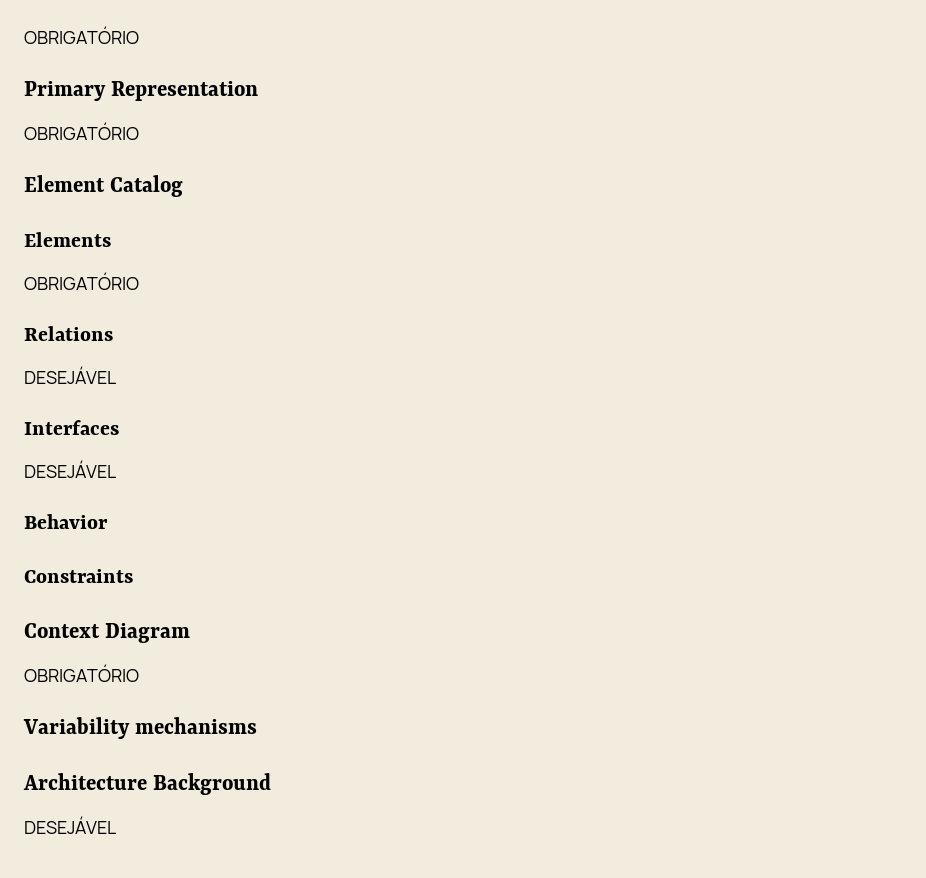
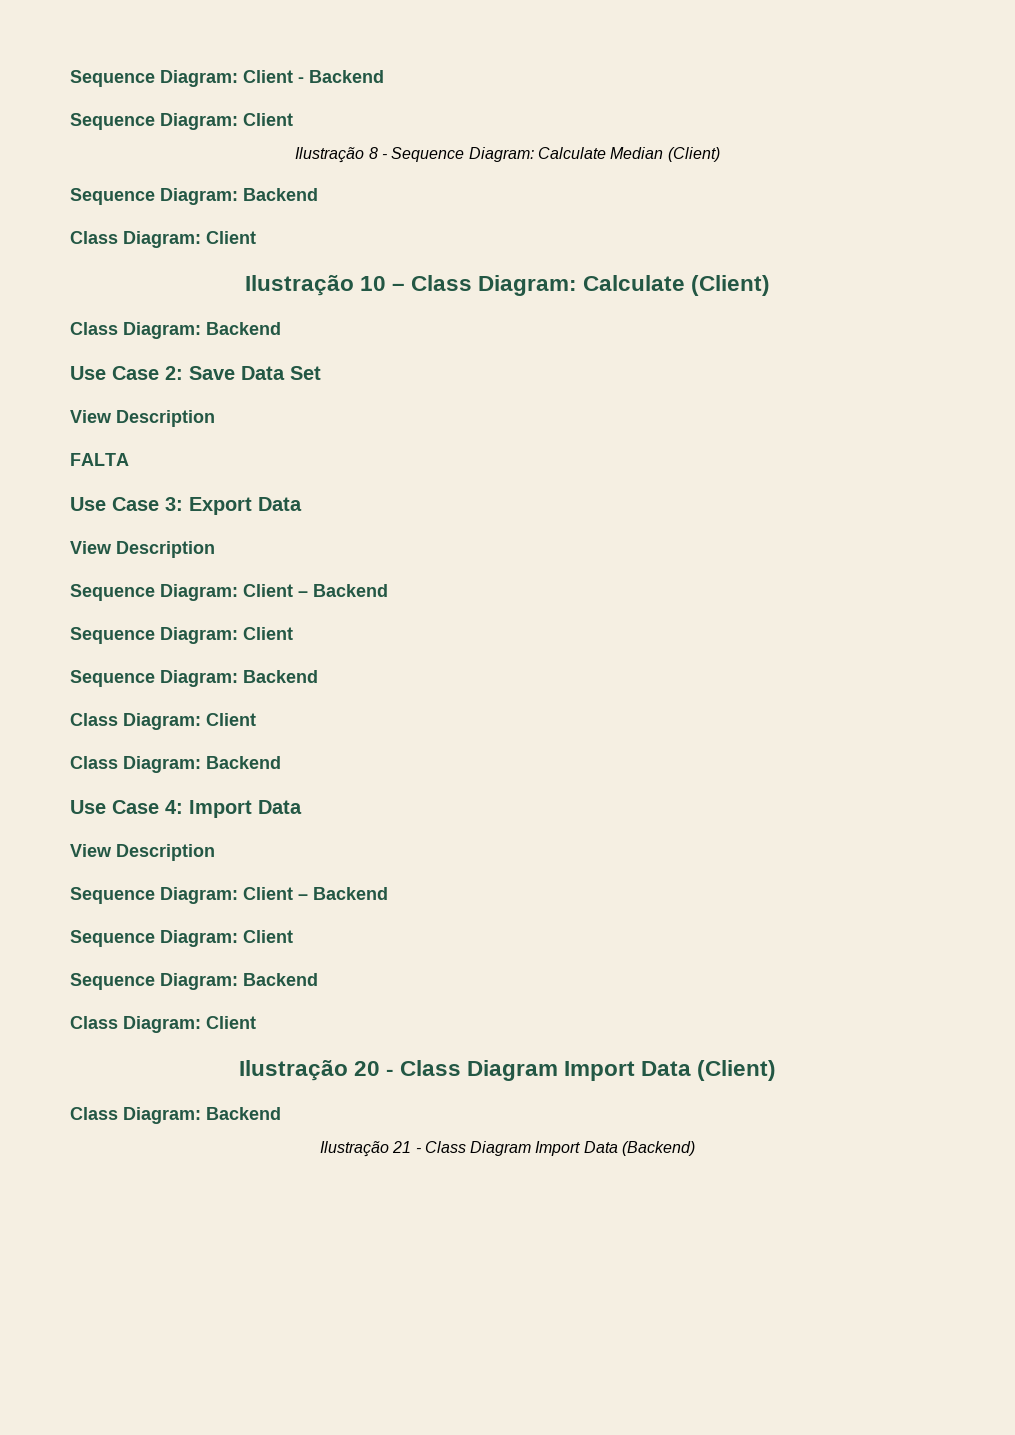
[24,26,139,44] [24,81,259,101] [24,122,139,140] [24,175,184,197] [24,232,111,247] [24,272,139,290] [24,326,113,341] [24,366,116,384] [24,420,119,435] [24,460,116,478] [24,514,108,529] [24,569,133,583] [24,623,191,643] [24,664,139,682] [23,717,258,739] [23,773,272,795] [24,816,116,834] OBRIGATÓRIO // Primary Representation // OBRIGATÓRIO // Element Catalog // Elements // OBRIGATÓRIO // Relations // DESEJÁVEL // Interfaces // DESEJÁVEL // Behavior // Constraints // Context Diagram // OBRIGATÓRIO // Variability mechanisms // Architecture Background // DESEJÁVEL -> [70,70,384,87] [70,113,293,130] [295,147,720,163] [70,188,318,205] [70,231,256,248] [244,275,771,296] [70,322,281,339] [70,366,321,380] [70,410,215,427] [70,453,129,466] [70,497,302,515] [70,541,215,558] [70,584,388,601] [70,627,293,644] [70,670,318,687] [70,713,256,730] [70,756,281,773] [70,800,302,818] [70,844,215,861] [70,887,388,904] [70,930,293,947] [70,973,318,990] [70,1016,256,1033] [238,1060,777,1081] [70,1107,281,1124] [319,1141,696,1157] Sequence Diagram: Client - Backend // Sequence Diagram: Client // Ilustração 8 - Sequence Diagram: Calculate Median (Client) // Sequence Diagram: Backend // Class Diagram: Client // Ilustração 10 – Class Diagram: Calculate (Client) // Class Diagram: Backend // Use Case 2: Save Data Set // View Description // FALTA // Use Case 3: Export Data // View Description // Sequence Diagram: Client – Backend // Sequence Diagram: Client // Sequence Diagram: Backend // Class Diagram: Client // Class Diagram: Backend // Use Case 4: Import Data // View Description // Sequence Diagram: Client – Backend // Sequence Diagram: Client // Sequence Diagram: Backend // Class Diagram: Client // Ilustração 20 - Class Diagram Import Data (Client) // Class Diagram: Backend // Ilustração 21 - Class Diagram Import Data (Backend)

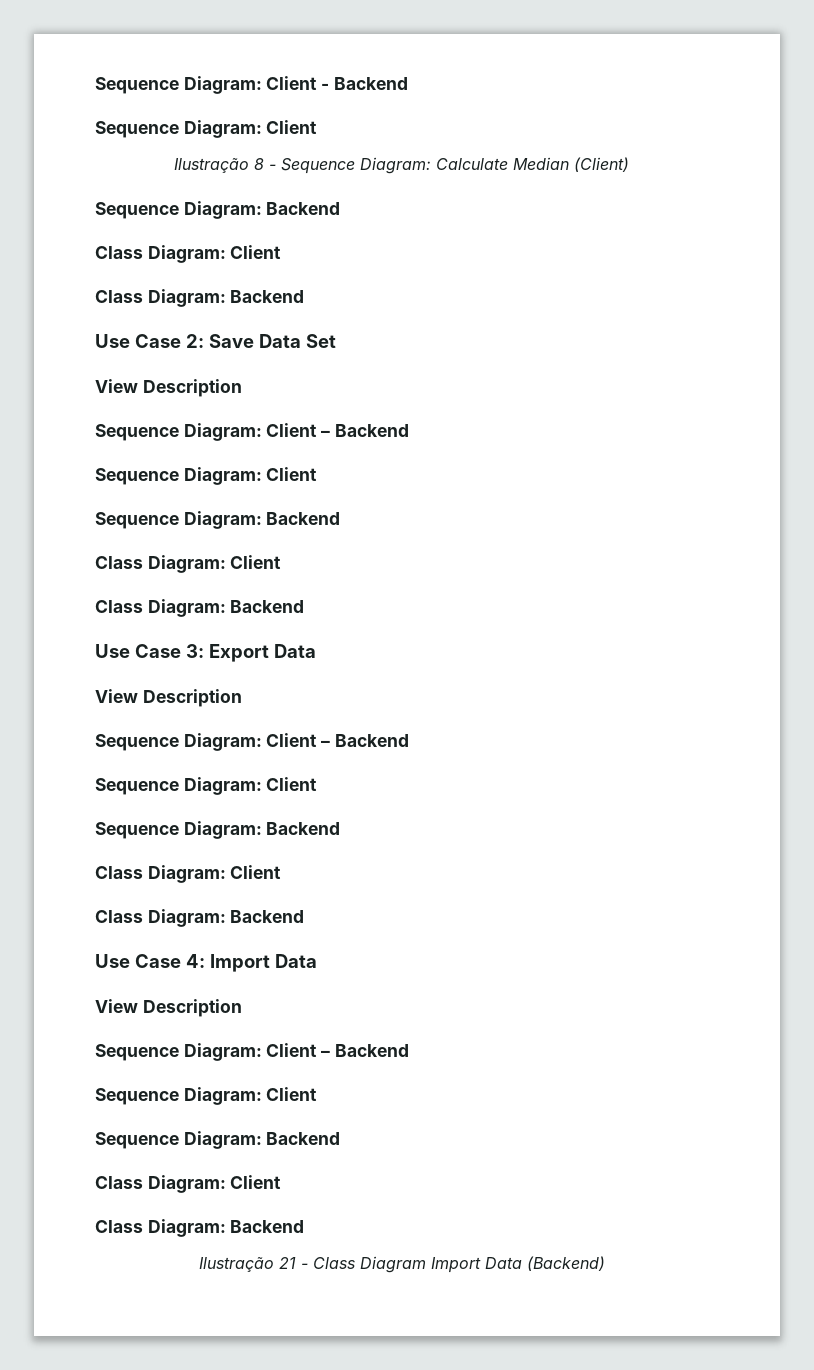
[244,275,771,296] // Ilustração 10 – Class Diagram: Calculate (Client) -> (282, 252) none
[70,453,129,466] FALTA -> [95,423,409,441] [95,467,318,485] [95,511,341,529] [95,555,282,573] [95,599,305,617] Sequence Diagram: Client – Backend // Sequence Diagram: Client // Sequence Diagram: Backend // Class Diagram: Client // Class Diagram: Backend
[238,1060,777,1081] // Ilustração 20 - Class Diagram Import Data (Client) -> (282, 1182) none

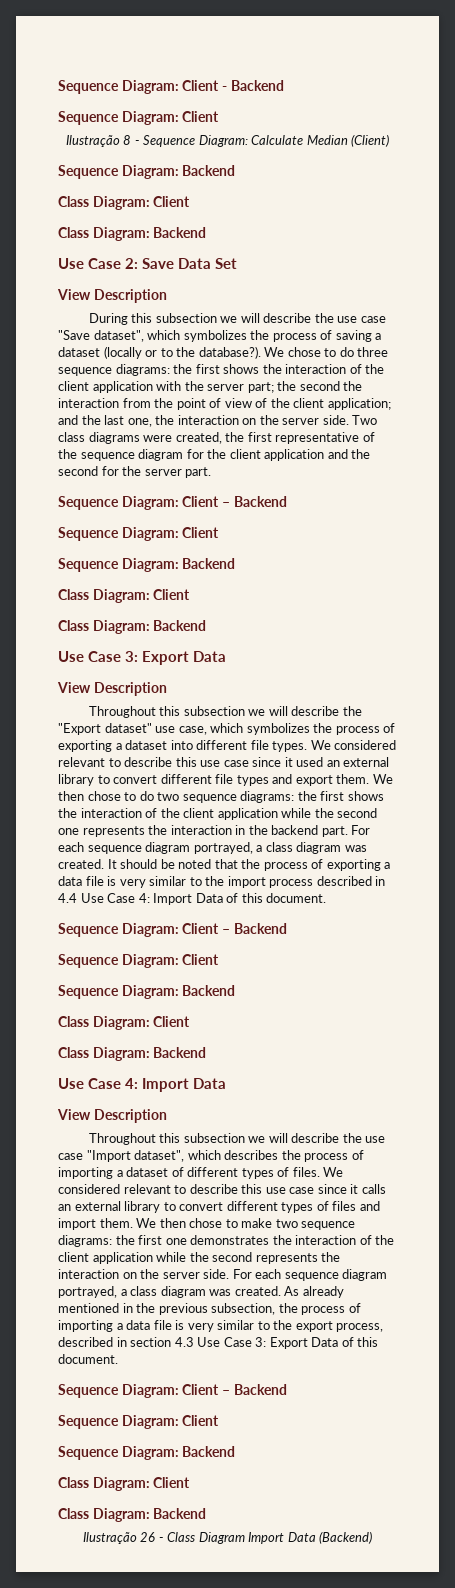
(242, 388) none -> [88,313,386,325] [58,330,382,342] [58,346,389,359] [58,364,385,376] [58,381,363,393] [58,398,391,410] [58,415,378,427] [58,432,375,444] [58,449,371,461] [58,466,212,478] // During this subsection we will describe the use case "Save dataset", which symbolizes the process of saving a dataset (locally or to the database?). We chose to do three sequence diagrams: the first shows the interaction of the client application with the server part; the second the interaction from the point of view of the client application; and the last one, the interaction on the server side. Two class diagrams were created, the first representative of the sequence diagram for the client application and the second for the server part.
(242, 698) none -> [88,706,362,718] [58,723,396,735] [58,740,397,752] [58,757,390,767] [58,774,393,786] [58,791,384,803] [58,808,378,820] [58,825,371,837] [58,842,367,854] [58,859,391,871] [58,876,386,888] [58,893,327,905] // Throughout this subsection we will describe the "Export dataset" use case, which symbolizes the process of exporting a dataset into different file types. We considered relevant to describe this use case since it used an external library to convert different file types and export them. We then chose to do two sequence diagrams: the first shows the interaction of the client application while the second one represents the interaction in the backend part. For each sequence diagram portrayed, a class diagram was created. It should be noted that the process of exporting a data file is very similar to the import process described in 4.4 Use Case 4: Import Data of this document.
(242, 1008) none -> [88,1133,386,1145] [58,1150,364,1162] [58,1167,344,1179] [58,1184,386,1194] [58,1201,380,1213] [58,1218,356,1230] [58,1235,395,1247] [58,1252,341,1264] [58,1269,388,1281] [58,1286,344,1298] [58,1303,361,1315] [58,1320,384,1332] [58,1337,379,1349] [58,1354,118,1364] // Throughout this subsection we will describe the use case "Import dataset", which describes the process of importing a dataset of different types of files. We considered relevant to describe this use case since it calls an external library to convert different types of files and import them. We then chose to make two sequence diagrams: the first one demonstrates the interaction of the client application while the second represents the interaction on the server side. For each sequence diagram portrayed, a class diagram was created. As already mentioned in the previous subsection, the process of importing a data file is very similar to the export process, described in section 4.3 Use Case 3: Export Data of this document.
[278,1257,296,1269] 21 -> [140,1532,156,1542] 26

